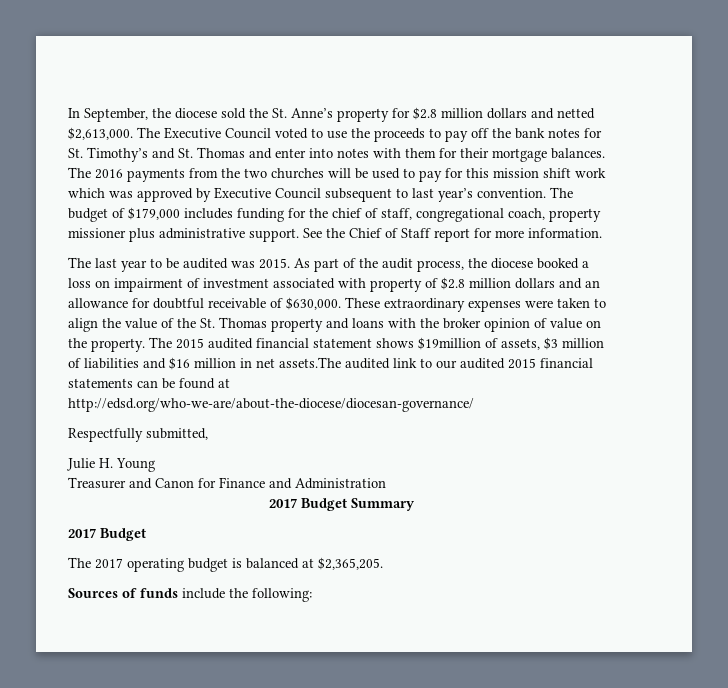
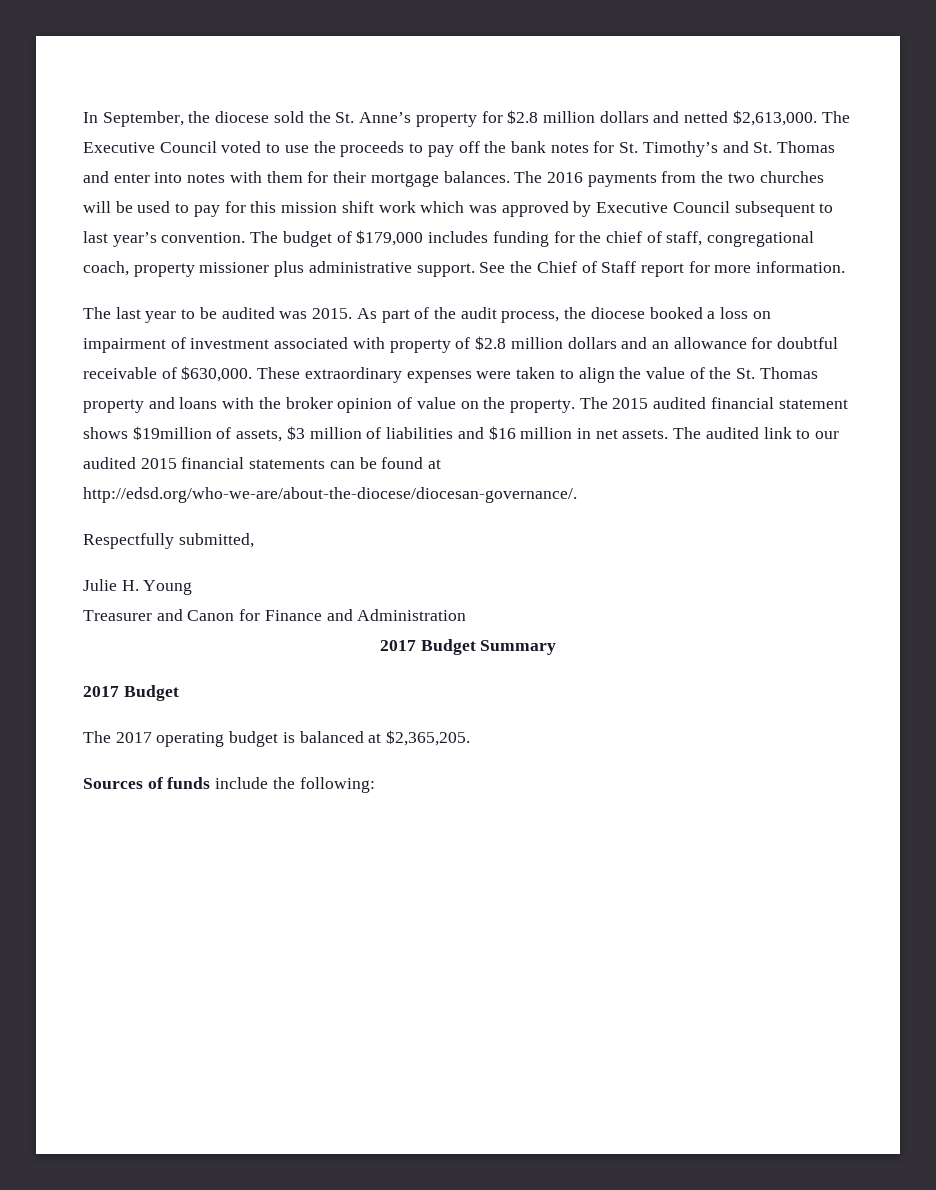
[279,357,341,368] assets.The -> [622,427,702,439] assets. The
[68,398,474,412] http://edsd.org/who-we-are/about-the-diocese/diocesan-governance/ -> [83,487,577,503] http://edsd.org/who-we-are/about-the-diocese/diocesan-governance/.

